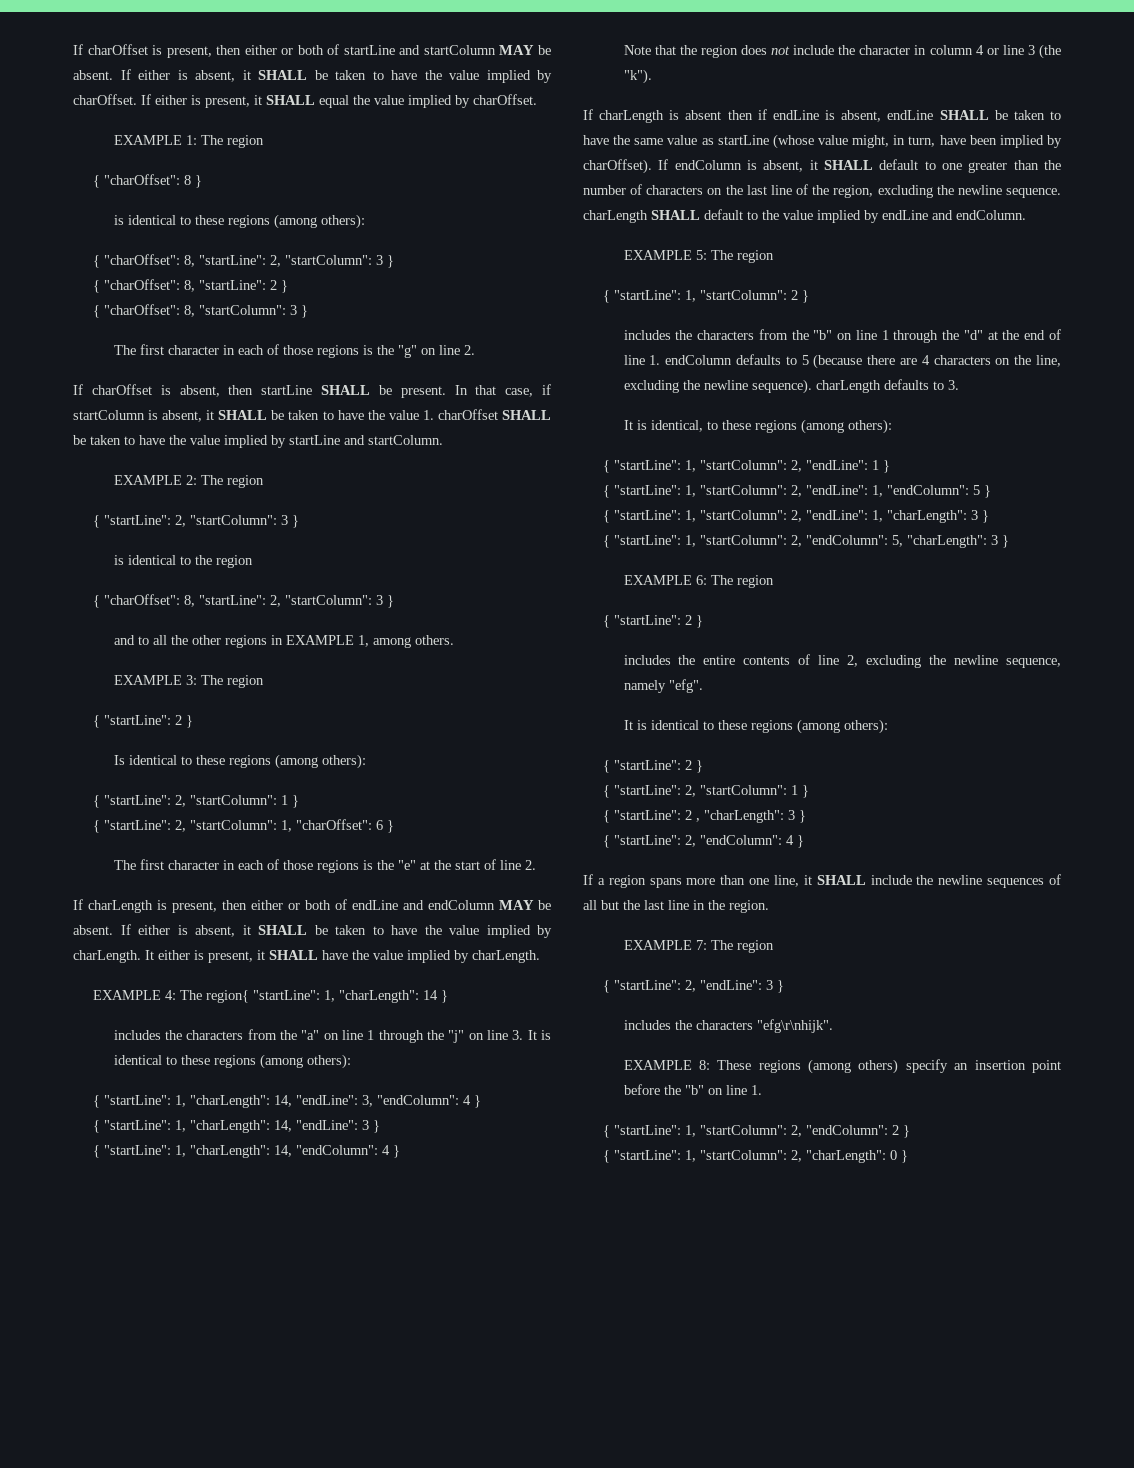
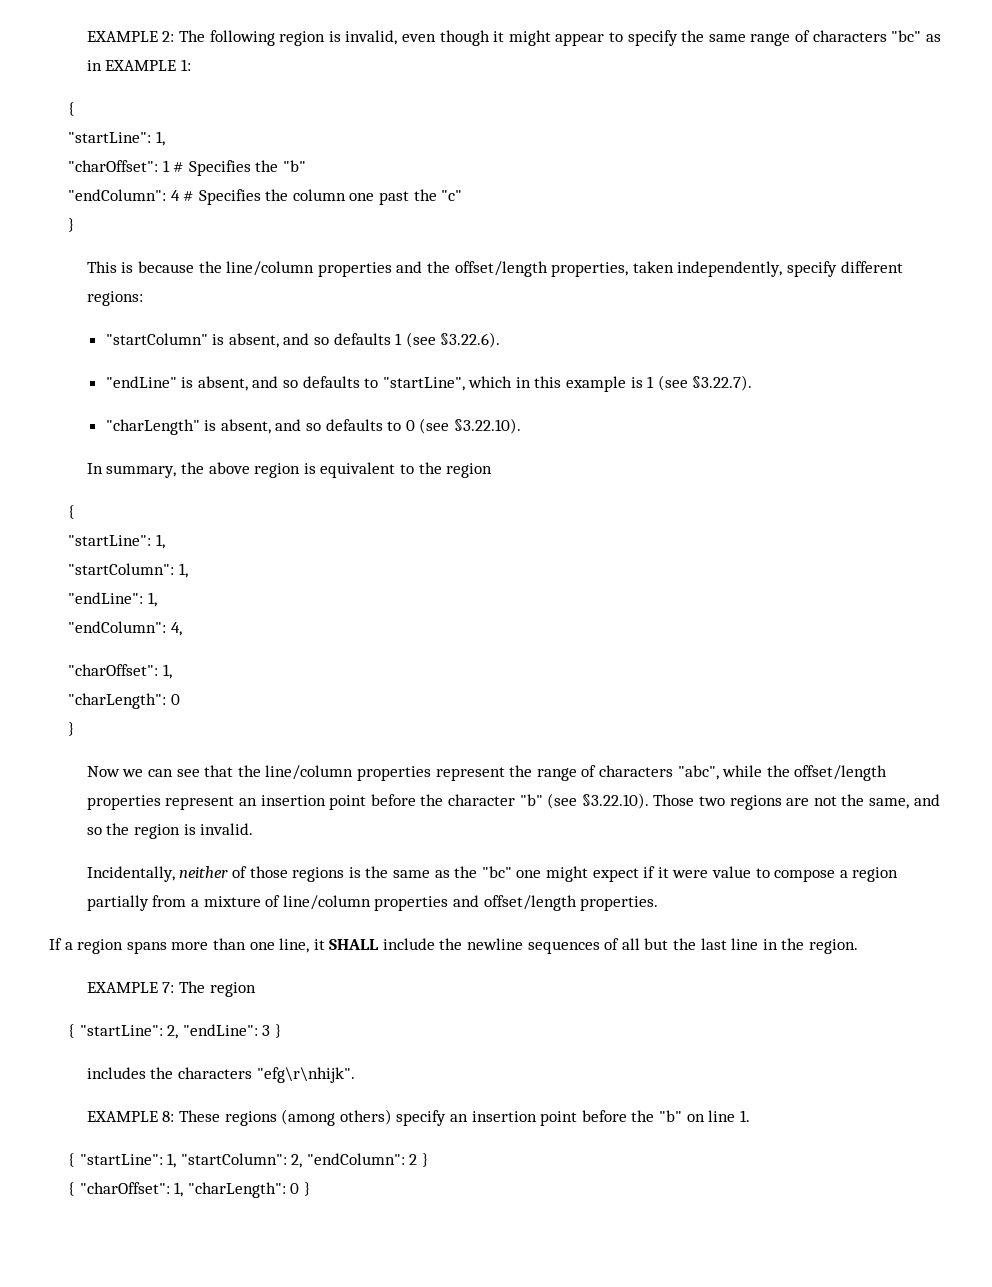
[73,44,551,58] [73,69,552,83] [73,94,537,108] [113,135,264,148] [93,174,203,188] [113,214,365,229] [93,254,395,268] [93,279,289,293] [93,304,309,318] [113,344,475,358] [73,384,551,398] [73,409,551,422] [73,435,443,448] [113,475,264,488] [93,515,300,528] [113,555,253,568] [93,594,395,608] [113,635,454,648] [113,675,264,688] [93,715,194,728] [113,754,366,769] [93,795,300,808] [93,819,395,833] [113,859,536,873] [73,899,551,913] [73,924,552,938] [73,950,540,963] [93,990,449,1003] [113,1029,551,1043] [113,1054,351,1069] [93,1095,482,1108] [93,1120,381,1133] [93,1145,401,1158] [623,44,1061,59] [623,69,652,84] [583,109,1061,123] [583,134,1063,149] [583,159,1061,174] [583,184,1061,198] [583,209,1026,223] [623,250,774,263] [603,290,810,303] [623,329,1062,343] [623,354,1061,369] [623,379,959,394] [623,419,892,434] [603,460,891,473] [603,485,992,498] [603,510,990,523] [603,535,1010,548] [623,575,774,588] [603,615,704,628] [623,654,1061,668] [623,679,703,693] [623,719,888,734] [603,760,704,773] [603,785,810,798] [603,810,807,823] [603,835,805,848] If charOffset is present, then either or both of startLine and startColumn MAY be absent. If either is absent, it SHALL be taken to have the value implied by charOffset. If either is present, it SHALL equal the value implied by charOffset. // EXAMPLE 1: The region // { "charOffset": 8 } // is identical to these regions (among others): // { "charOffset": 8, "startLine": 2, "startColumn": 3 } // { "charOffset": 8, "startLine": 2 } // { "charOffset": 8, "startColumn": 3 } // The first character in each of those regions is the "g" on line 2. // If charOffset is absent, then startLine SHALL be present. In that case, if startColumn is absent, it SHALL be taken to have the value 1. charOffset SHALL be taken to have the value implied by startLine and startColumn. // EXAMPLE 2: The region // { "startLine": 2, "startColumn": 3 } // is identical to the region // { "charOffset": 8, "startLine": 2, "startColumn": 3 } // and to all the other regions in EXAMPLE 1, among others. // EXAMPLE 3: The region // { "startLine": 2 } // Is identical to these regions (among others): // { "startLine": 2, "startColumn": 1 } // { "startLine": 2, "startColumn": 1, "charOffset": 6 } // The first character in each of those regions is the "e" at the start of line 2. // If charLength is present, then either or both of endLine and endColumn MAY be absent. If either is absent, it SHALL be taken to have the value implied by charLength. It either is present, it SHALL have the value implied by charLength. // EXAMPLE 4: The region{ "startLine": 1, "charLength": 14 } // includes the characters from the "a" on line 1 through the "j" on line 3. It is identical to these regions (among others): // { "startLine": 1, "charLength": 14, "endLine": 3, "endColumn": 4 } // { "startLine": 1, "charLength": 14, "endLine": 3 } // { "startLine": 1, "charLength": 14, "endColumn": 4 } // Note that the region does not include the character in column 4 or line 3 (the "k"). // If charLength is absent then if endLine is absent, endLine SHALL be taken to have the same value as startLine (whose value might, in turn, have been implied by charOffset). If endColumn is absent, it SHALL default to one greater than the number of characters on the last line of the region, excluding the newline sequence. charLength SHALL default to the value implied by endLine and endColumn. // EXAMPLE 5: The region // { "startLine": 1, "startColumn": 2 } // includes the characters from the "b" on line 1 through the "d" at the end of line 1. endColumn defaults to 5 (because there are 4 characters on the line, excluding the newline sequence). charLength defaults to 3. // It is identical, to these regions (among others): // { "startLine": 1, "startColumn": 2, "endLine": 1 } // { "startLine": 1, "startColumn": 2, "endLine": 1, "endColumn": 5 } // { "startLine": 1, "startColumn": 2, "endLine": 1, "charLength": 3 } // { "startLine": 1, "startColumn": 2, "endColumn": 5, "charLength": 3 } // EXAMPLE 6: The region // { "startLine": 2 } // includes the entire contents of line 2, excluding the newline sequence, namely "efg". // It is identical to these regions (among others): // { "startLine": 2 } // { "startLine": 2, "startColumn": 1 } // { "startLine": 2 , "charLength": 3 } // { "startLine": 2, "endColumn": 4 } -> [86,30,941,46] [86,59,192,71] [67,102,75,116] [67,131,165,146] [67,160,306,176] [67,189,463,205] [67,218,75,232] [86,261,903,277] [86,291,143,306] [105,332,501,348] [105,375,753,392] [105,418,521,435] [86,462,493,478] [67,505,75,519] [67,534,165,549] [67,563,188,578] [67,592,157,607] [67,621,182,636] [67,664,172,679] [67,693,180,709] [67,722,75,736] [86,765,888,781] [86,793,940,810] [86,823,254,839] [86,866,899,882] [86,895,659,911] EXAMPLE 2: The following region is invalid, even though it might appear to specify the same range of characters "bc" as in EXAMPLE 1: // { // "startLine": 1, // "charOffset": 1 # Specifies the "b" // "endColumn": 4 # Specifies the column one past the "c" // } // This is because the line/column properties and the offset/length properties, taken independently, specify different regions: // "startColumn" is absent, and so defaults 1 (see §3.22.6). // "endLine" is absent, and so defaults to "startLine", which in this example is 1 (see §3.22.7). // "charLength" is absent, and so defaults to 0 (see §3.22.10). // In summary, the above region is equivalent to the region // { // "startLine": 1, // "startColumn": 1, // "endLine": 1, // "endColumn": 4, // "charOffset": 1, // "charLength": 0 // } // Now we can see that the line/column properties represent the range of characters "abc", while the offset/length properties represent an insertion point before the character "b" (see §3.22.10). Those two regions are not the same, and so the region is invalid. // Incidentally, neither of those regions is the same as the "bc" one might expect if it were value to compose a region partially from a mixture of line/column properties and offset/length properties.
[614,1150,803,1162] "startLine": 1, "startColumn": 2, -> [79,1182,184,1197] "charOffset": 1,

